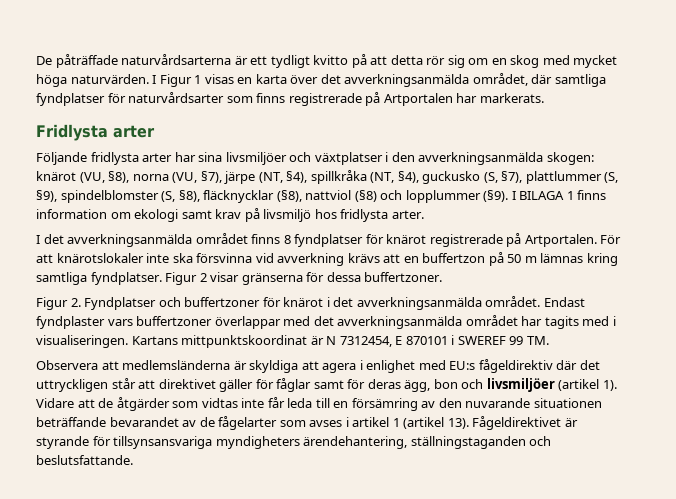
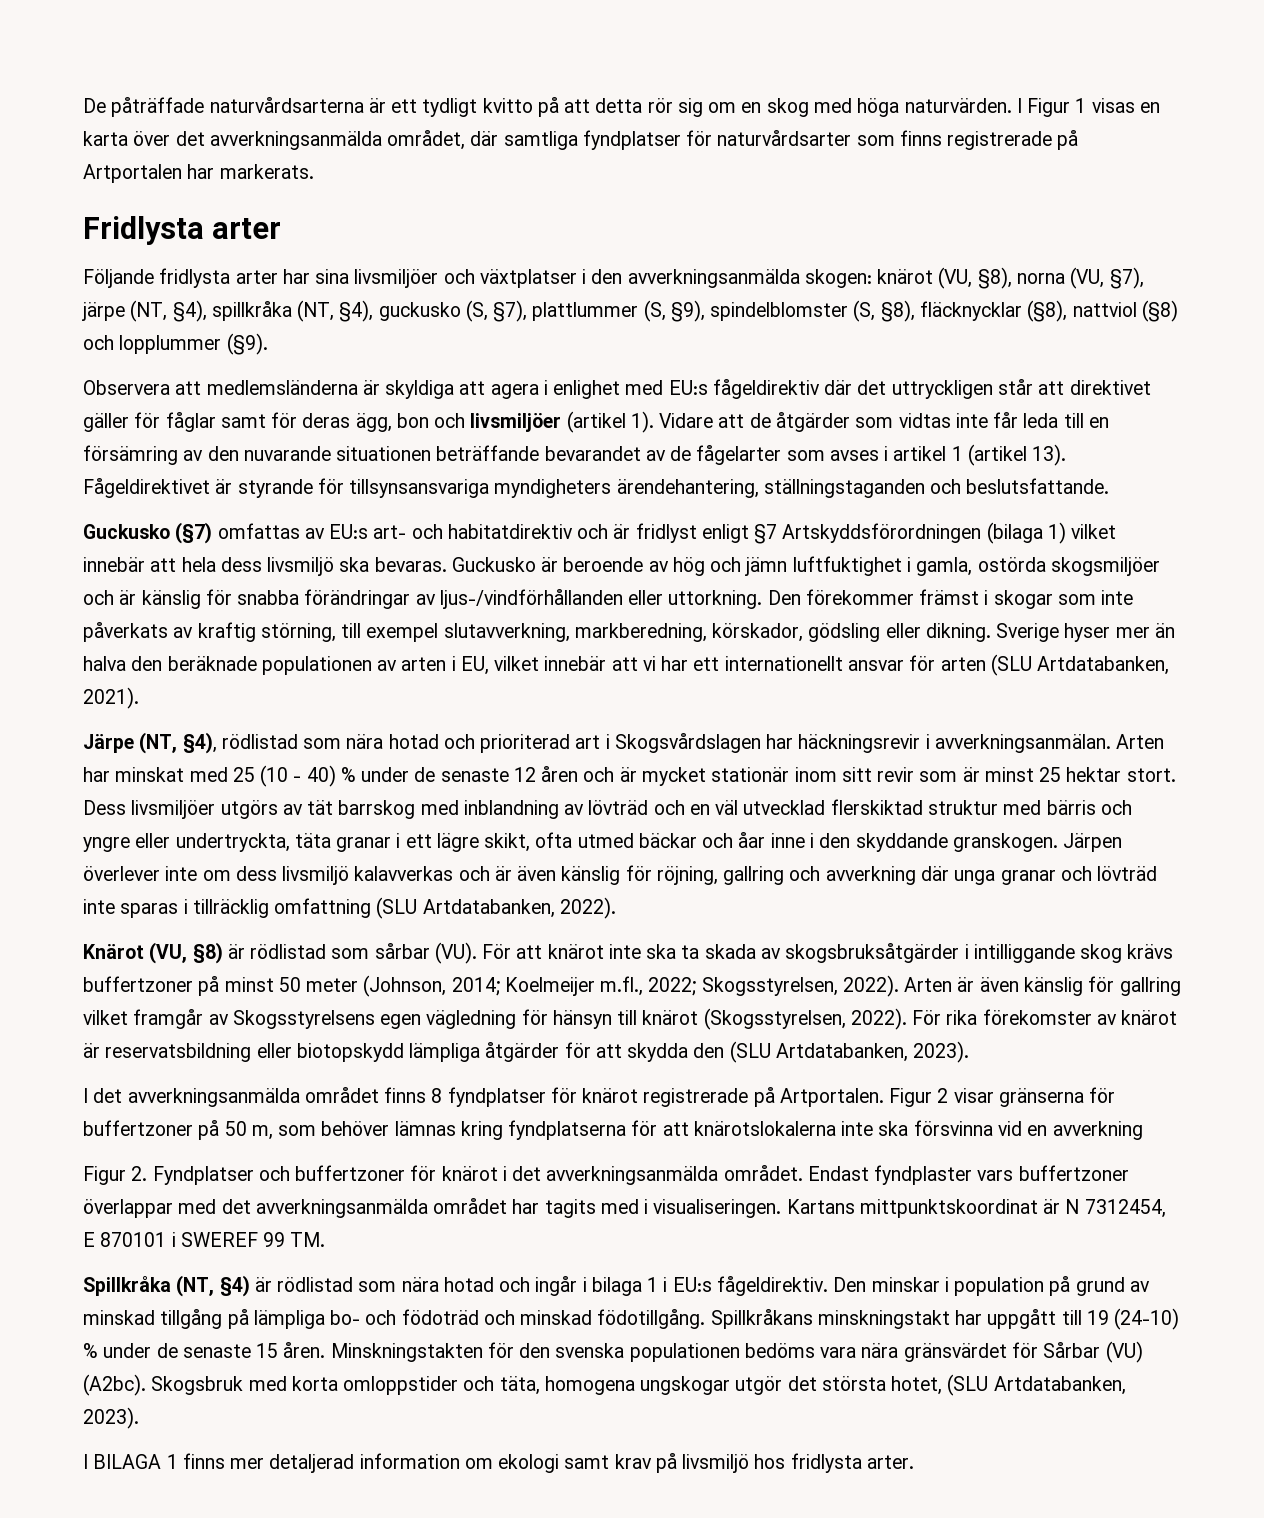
[573,55,618,68] mycket -> (852, 105) none
[511,190,607,200] [36,208,424,222] [36,233,622,247] [36,252,618,266] [36,272,443,285] [36,296,585,310] [36,315,616,329] [36,335,549,348] I BILAGA 1 finns information om ekologi samt krav på livsmiljö hos fridlysta arter. // I det avverkningsanmälda området finns 8 fyndplatser för knärot registrerade på Artportalen. För att knärotslokaler inte ska försvinna vid avverkning krävs att en buffertzon på 50 m lämnas kring samtliga fyndplatser. Figur 2 visar gränserna för dessa buffertzoner. // Figur 2. Fyndplatser och buffertzoner för knärot i det avverkningsanmälda området. Endast fyndplaster vars buffertzoner överlappar med det avverkningsanmälda området har tagits med i visualiseringen. Kartans mittpunktskoordinat är N 7312454, E 870101 i SWEREF 99 TM. -> (268, 344) none
(133, 460) none -> [83,522,1117,544] [83,556,1160,576] [83,589,1134,609] [83,622,1175,642] [83,654,1170,676] [83,687,139,709] [83,732,1165,754] [83,765,1176,787] [83,799,1132,819] [83,832,1123,852] [83,865,1158,885] [83,897,616,919] [83,942,1174,964] [83,975,1181,997] [83,1008,1178,1030] [83,1041,970,1063] [83,1087,1116,1107] [83,1120,1143,1140] [83,1165,1129,1185] [83,1198,1166,1218] [83,1232,326,1247] [83,1275,1150,1297] [83,1308,1180,1330] [83,1341,1143,1363] [83,1374,1126,1396] [83,1407,139,1429] [83,1453,914,1473] // Guckusko (§7) omfattas av EU:s art- och habitatdirektiv och är fridlyst enligt §7 Artskyddsförordningen (bilaga 1) vilket innebär att hela dess livsmiljö ska bevaras. Guckusko är beroende av hög och jämn luftfuktighet i gamla, ostörda skogsmiljöer och är känslig för snabba förändringar av ljus-/vindförhållanden eller uttorkning. Den förekommer främst i skogar som inte påverkats av kraftig störning, till exempel slutavverkning, markberedning, körskador, gödsling eller dikning. Sverige hyser mer än halva den beräknade populationen av arten i EU, vilket innebär att vi har ett internationellt ansvar för arten (SLU Artdatabanken, 2021). // Järpe (NT, §4), rödlistad som nära hotad och prioriterad art i Skogsvårdslagen har häckningsrevir i avverkningsanmälan. Arten har minskat med 25 (10 - 40) % under de senaste 12 åren och är mycket stationär inom sitt revir som är minst 25 hektar stort. Dess livsmiljöer utgörs av tät barrskog med inblandning av lövträd och en väl utvecklad flerskiktad struktur med bärris och yngre eller undertryckta, täta granar i ett lägre skikt, ofta utmed bäckar och åar inne i den skyddande granskogen. Järpen överlever inte om dess livsmiljö kalavverkas och är även känslig för röjning, gallring och avverkning där unga granar och lövträd inte sparas i tillräcklig omfattning (SLU Artdatabanken, 2022). // Knärot (VU, §8) är rödlistad som sårbar (VU). För att knärot inte ska ta skada av skogsbruksåtgärder i intilliggande skog krävs buffertzoner på minst 50 meter (Johnson, 2014; Koelmeijer m.fl., 2022; Skogsstyrelsen, 2022). Arten är även känslig för gallring vilket framgår av Skogsstyrelsens egen vägledning för hänsyn till knärot (Skogsstyrelsen, 2022). För rika förekomster av knärot är reservatsbildning eller biotopskydd lämpliga åtgärder för att skydda den (SLU Artdatabanken, 2023). // I det avverkningsanmälda området finns 8 fyndplatser för knärot registrerade på Artportalen. Figur 2 visar gränserna för buffertzoner på 50 m, som behöver lämnas kring fyndplatserna för att knärotslokalerna inte ska försvinna vid en avverkning // Figur 2. Fyndplatser och buffertzoner för knärot i det avverkningsanmälda området. Endast fyndplaster vars buffertzoner överlappar med det avverkningsanmälda området har tagits med i visualiseringen. Kartans mittpunktskoordinat är N 7312454, E 870101 i SWEREF 99 TM. // Spillkråka (NT, §4) är rödlistad som nära hotad och ingår i bilaga 1 i EU:s fågeldirektiv. Den minskar i population på grund av minskad tillgång på lämpliga bo- och födoträd och minskad födotillgång. Spillkråkans minskningstakt har uppgått till 19 (24-10) % under de senaste 15 åren. Minskningstakten för den svenska populationen bedöms vara nära gränsvärdet för Sårbar (VU) (A2bc). Skogsbruk med korta omloppstider och täta, homogena ungskogar utgör det största hotet, (SLU Artdatabanken, 2023). // I BILAGA 1 finns mer detaljerad information om ekologi samt krav på livsmiljö hos fridlysta arter.

